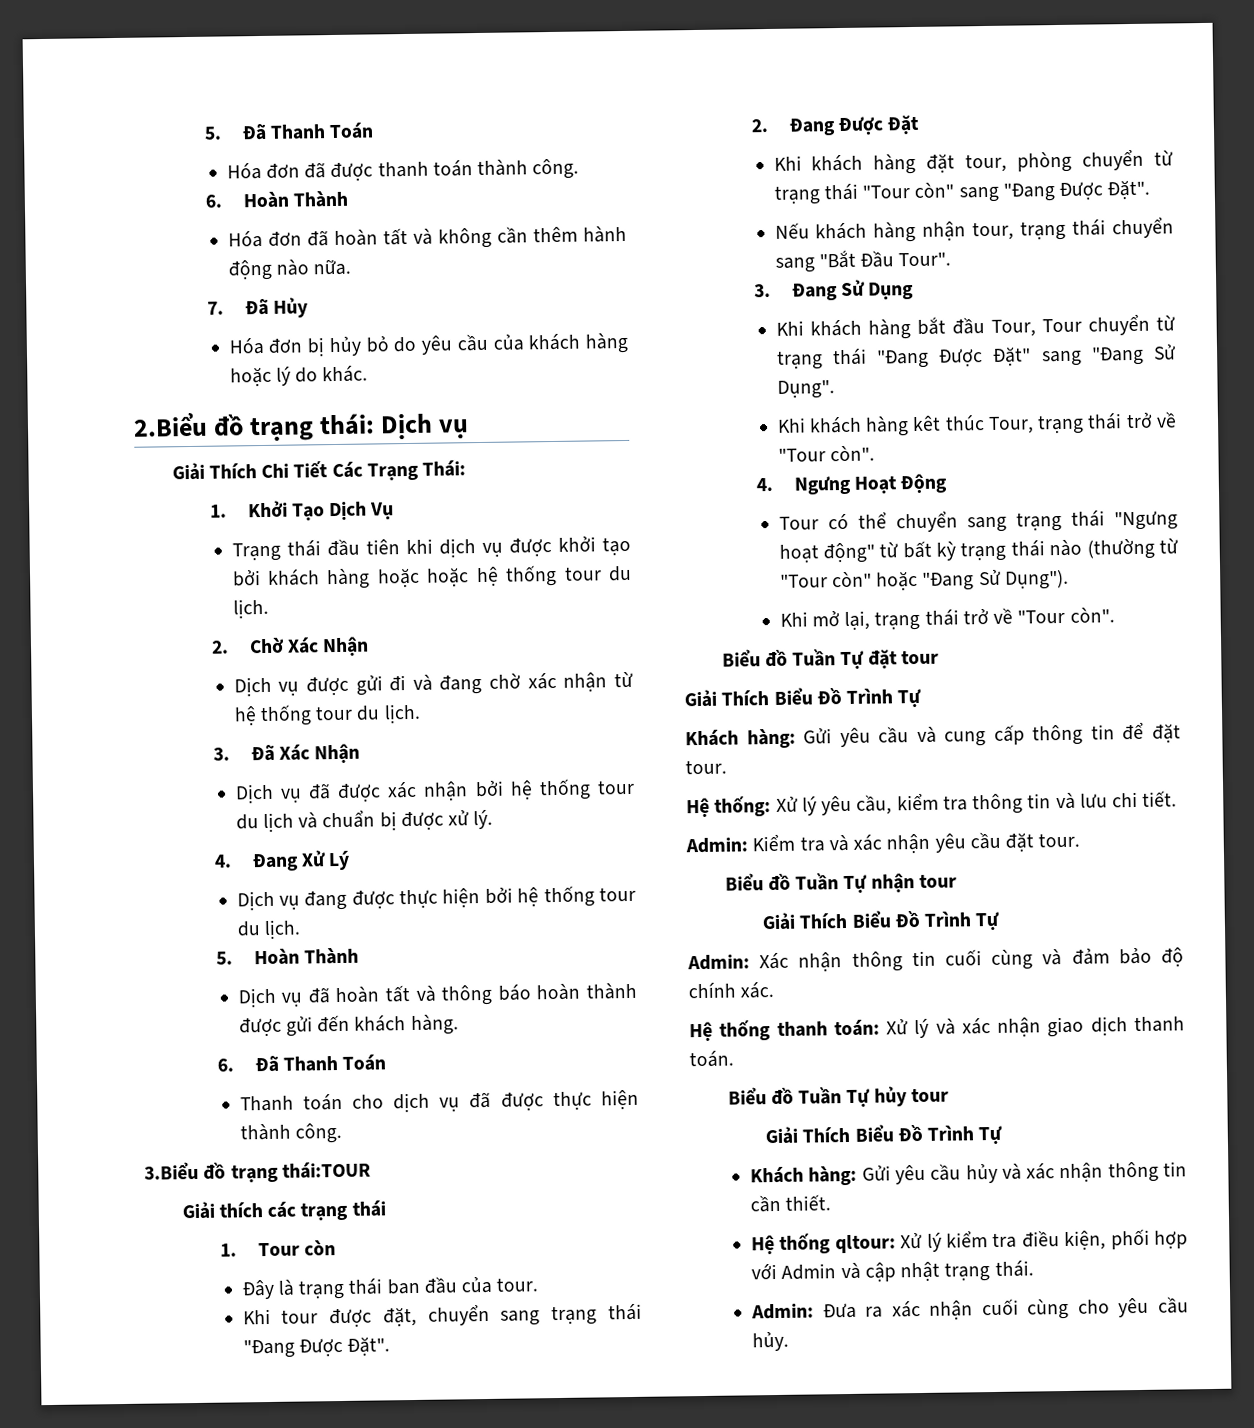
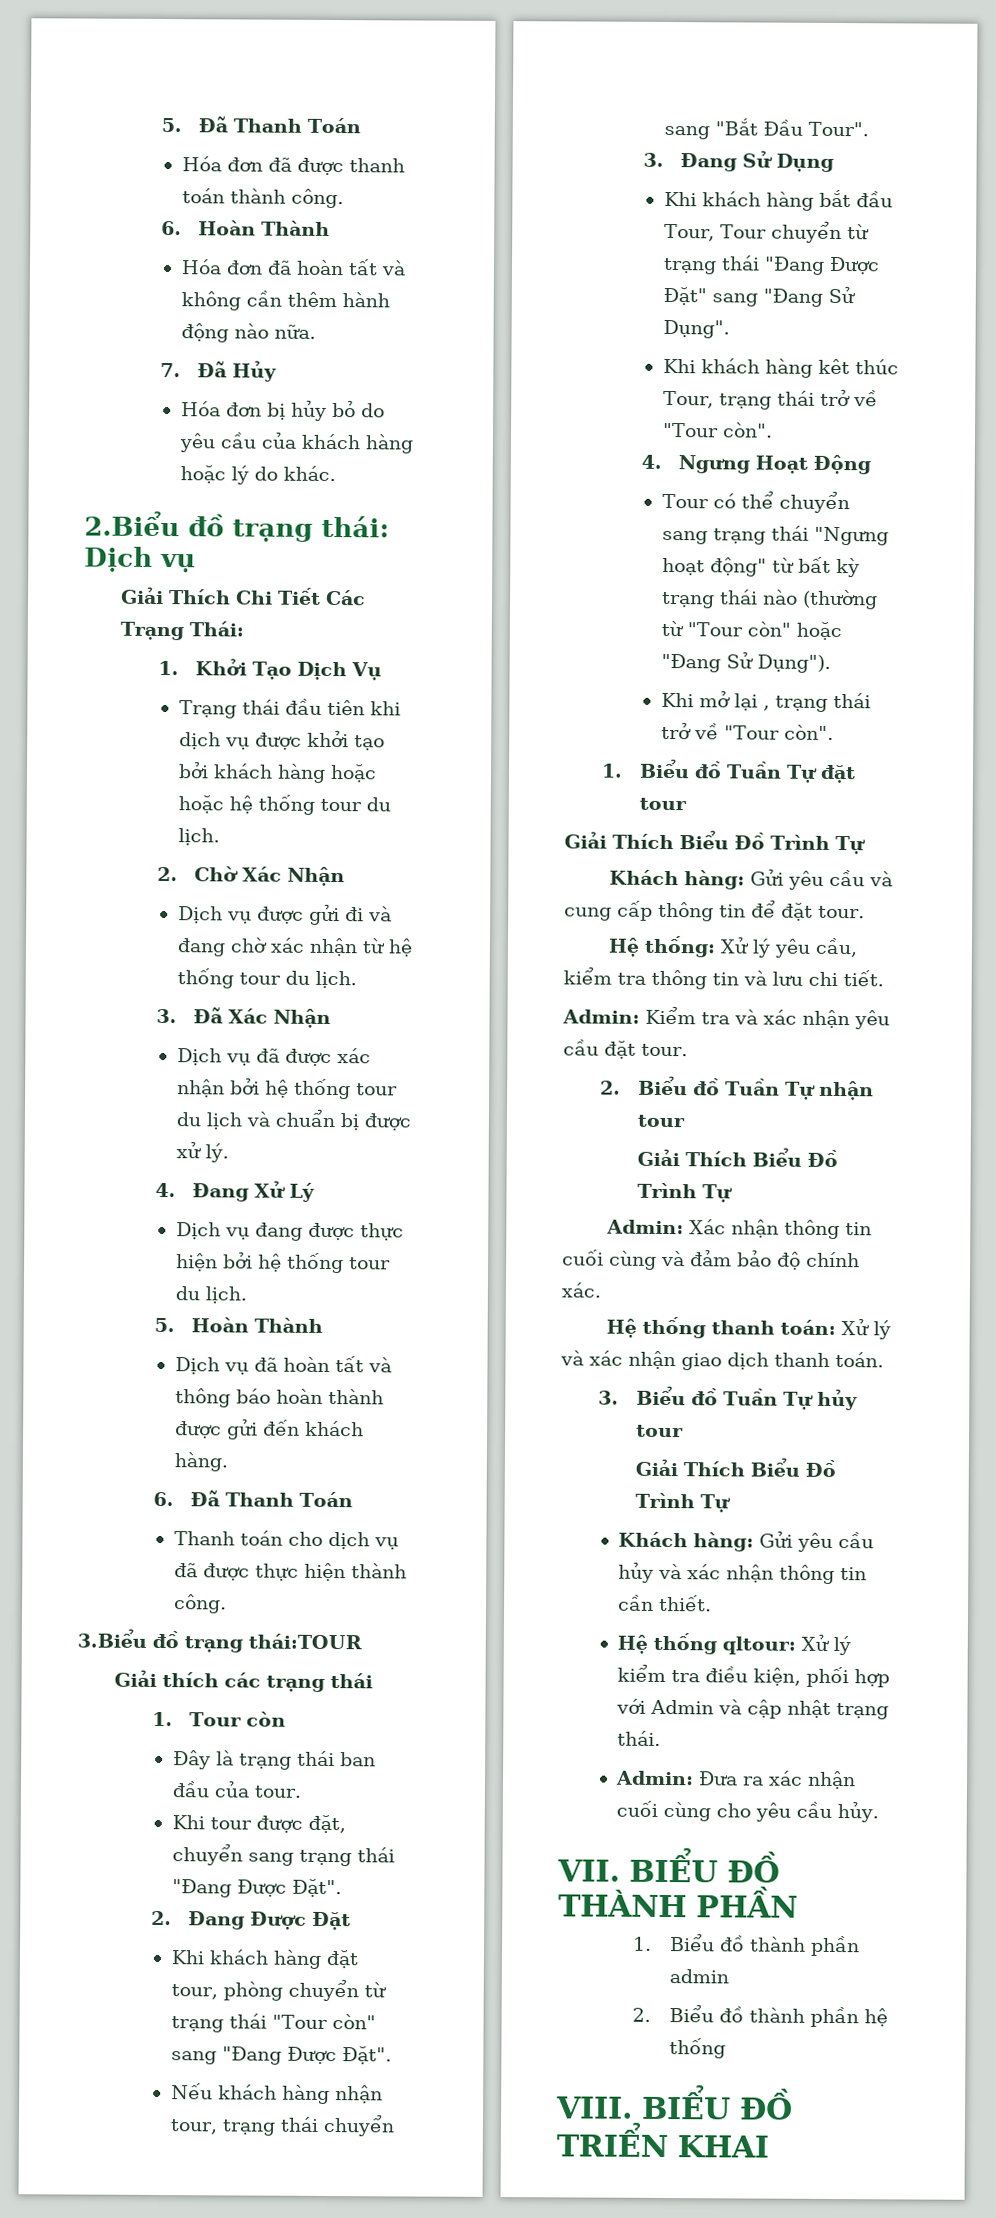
[844,607,1115,631] lại, trạng thái trở về "Tour còn". // -> [733,692,871,712] [660,721,834,740] [601,763,624,778] lại , trạng thái trở về "Tour còn". // 1.
(1081, 840) none -> [600,1080,622,1095] 2.
(734, 1059) none -> [598,1390,620,1405] 3.
(790, 1341) none -> [557,1847,780,1883] [558,1886,798,1918] [632,1933,860,1957] [668,1969,729,1984] [631,2004,888,2028] [668,2038,726,2059] [556,2084,793,2120] [556,2122,769,2158] // VII. BIỂU ĐỒ THÀNH PHẦN // 1. Biểu đồ thành phần admin // 2. Biểu đồ thành phần hệ thống // VIII. BIỂU ĐỒ TRIỂN KHAI

